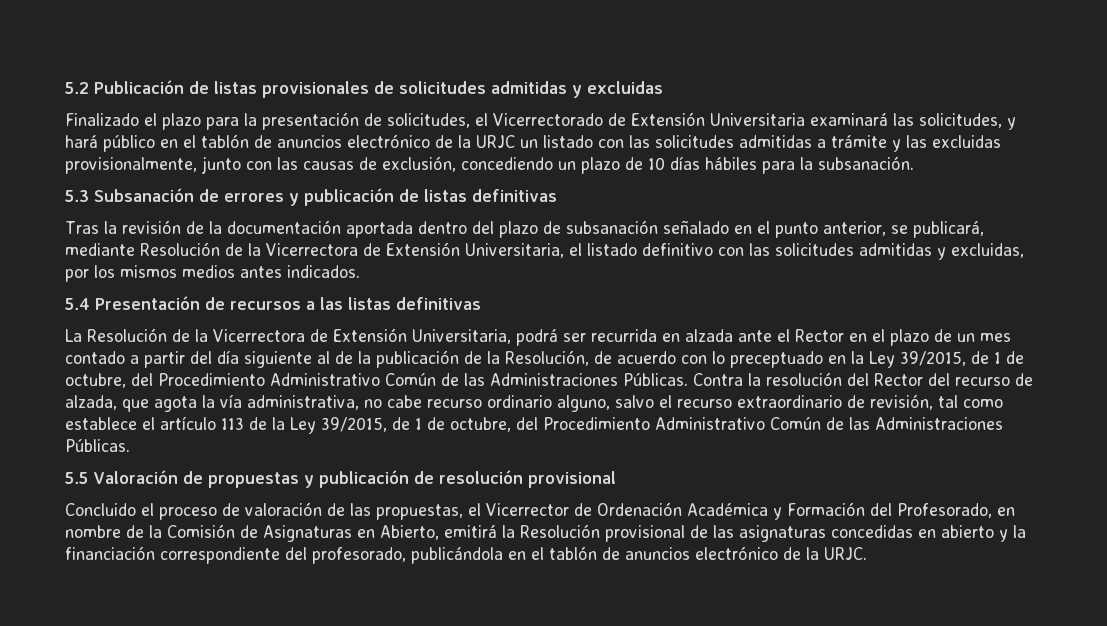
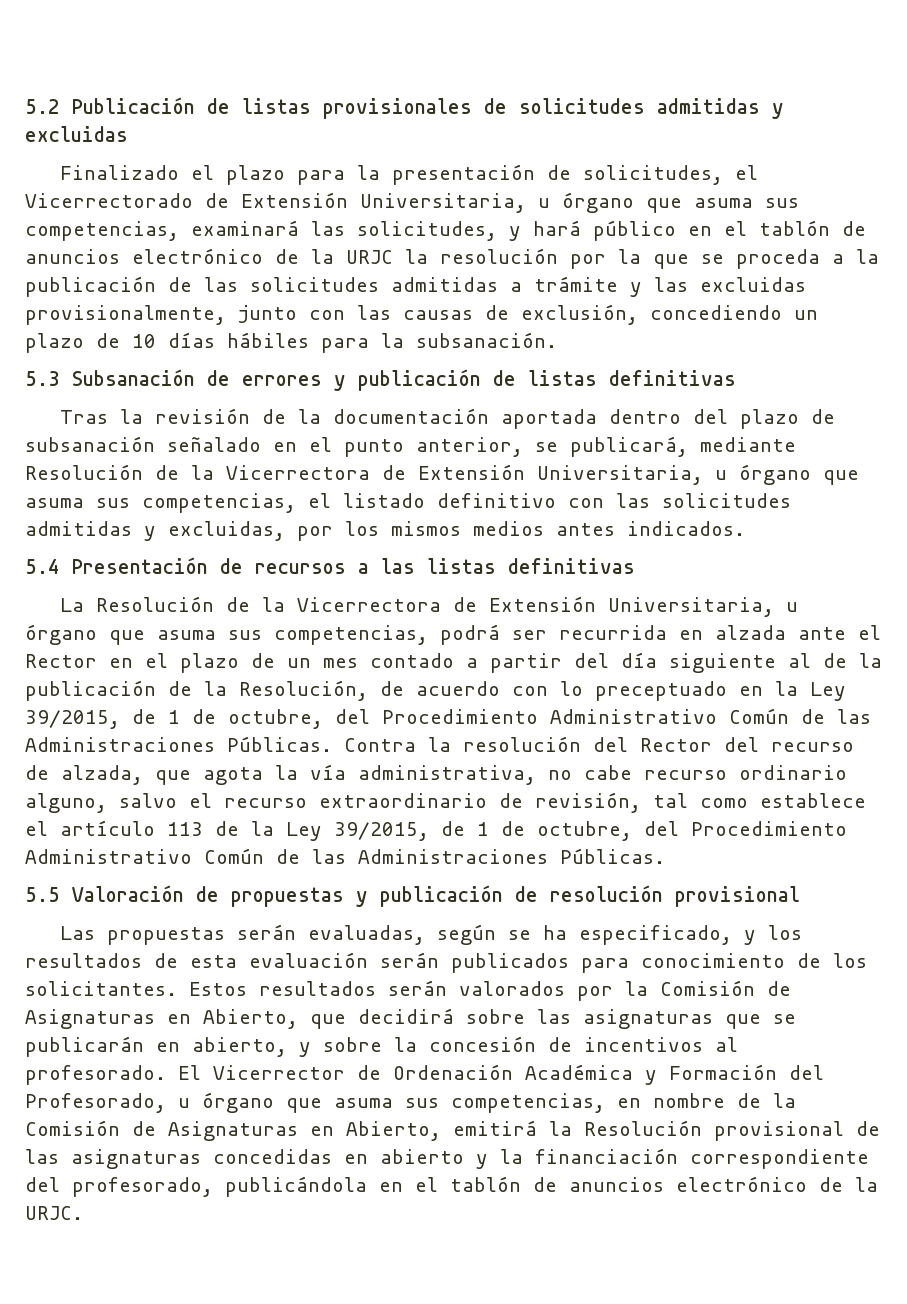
[710,113,805,126] Universitaria -> [360,192,799,213] [25,221,179,241] Universitaria, u órgano que asuma sus competencias,
[520,135,624,148] un listado con -> [405,248,879,269] [25,276,192,297] la resolución por la que se proceda a la publicación de
(564, 250) none -> [715,464,859,485] [25,493,296,513] u órgano que asuma sus competencias,
(511, 336) none -> [786,602,799,612] [25,624,428,645] u órgano que asuma sus competencias,
[65,502,481,520] Concluido el proceso de valoración de las propuestas, el -> [60,924,803,945] [25,952,867,973] [25,980,791,1001] [25,1008,796,1029] [25,1036,738,1057] [25,1065,201,1085] Las propuestas serán evaluadas, según se ha especificado, y los resultados de esta evaluación serán publicados para conocimiento de los solicitantes. Estos resultados serán valorados por la Comisión de Asignaturas en Abierto, que decidirá sobre las asignaturas que se publicarán en abierto, y sobre la concesión de incentivos al profesorado. El
(992, 510) none -> [178,1092,605,1113] u órgano que asuma sus competencias,

